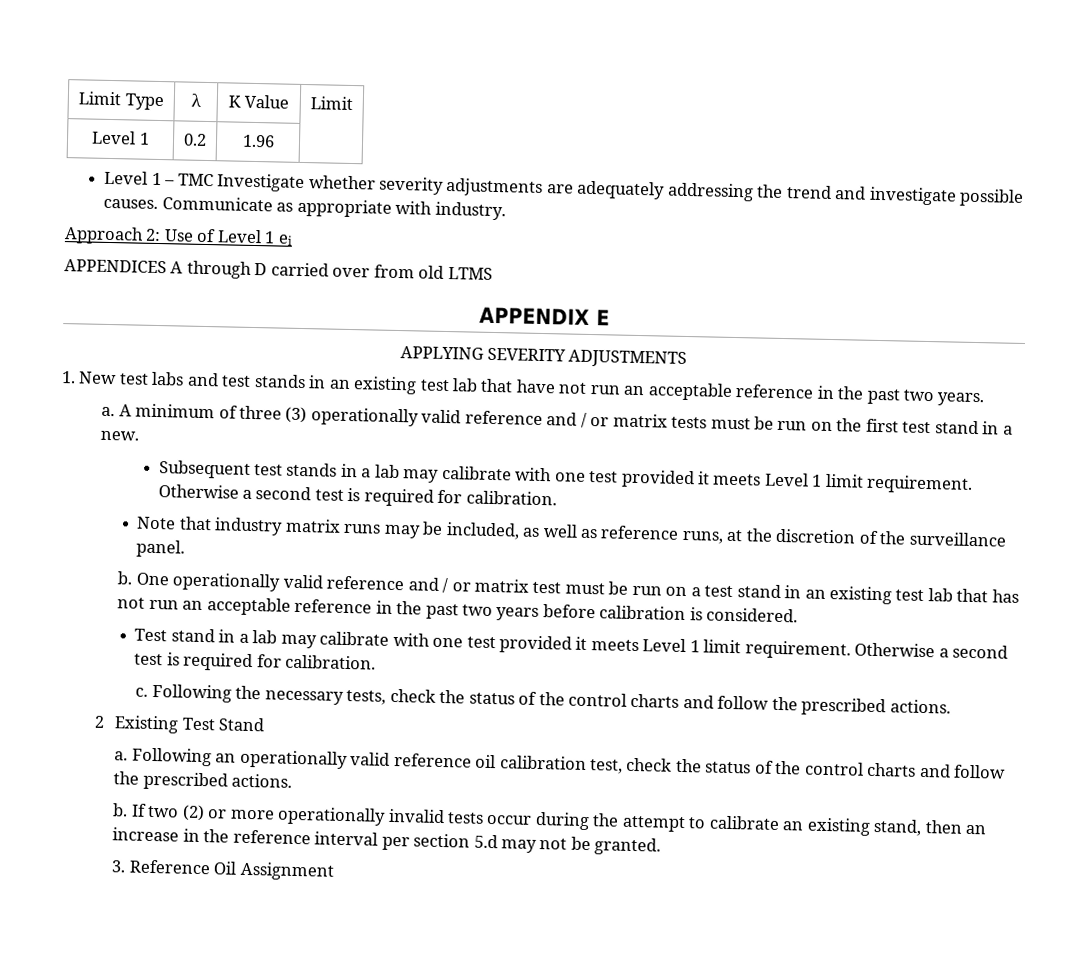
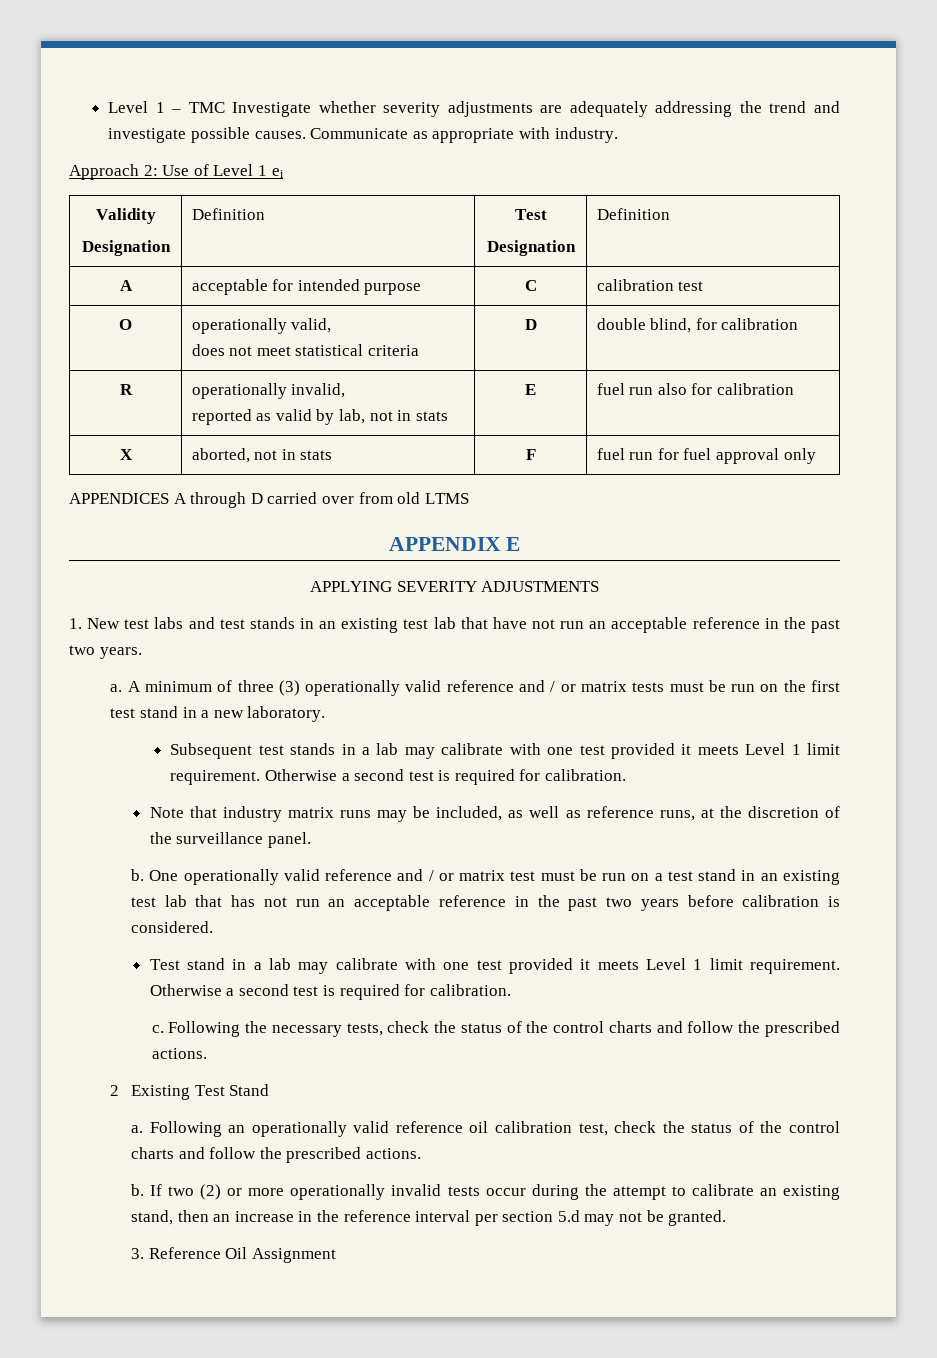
[78,91,164,111] [190,93,201,107] [227,94,290,109] [310,96,353,111] [91,130,150,145] [183,133,207,146] [241,134,275,148] Limit Type | λ | K Value | Limit // Level 1 | 0.2 | 1.96 | // -> (108, 107) none
(293, 240) none -> [95,208,156,224] [81,240,171,256] [191,208,265,220] [514,209,547,220] [486,240,576,256] [596,208,670,220] [119,280,133,291] [191,279,422,295] [524,280,537,291] [596,279,704,291] [119,319,132,330] [191,318,332,334] [191,344,420,356] [524,319,537,330] [596,318,799,333] [119,384,133,395] [191,383,346,399] [191,409,448,425] [525,384,536,395] [596,383,795,395] [119,449,133,460] [191,448,333,463] [525,449,536,460] [596,448,816,464] // Validity // Designation | Definition | Test // Designation | Definition // A | acceptable for intended purpose | C | calibration test // O | operationally valid, // does not meet statistical criteria | D | double blind, for calibration // R | operationally invalid, // reported as valid by lab, not in stats | E | fuel run also for calibration // X | aborted, not in stats | F | fuel run for fuel approval only
[100,430,140,441] new. -> [213,706,326,722] new laboratory.

